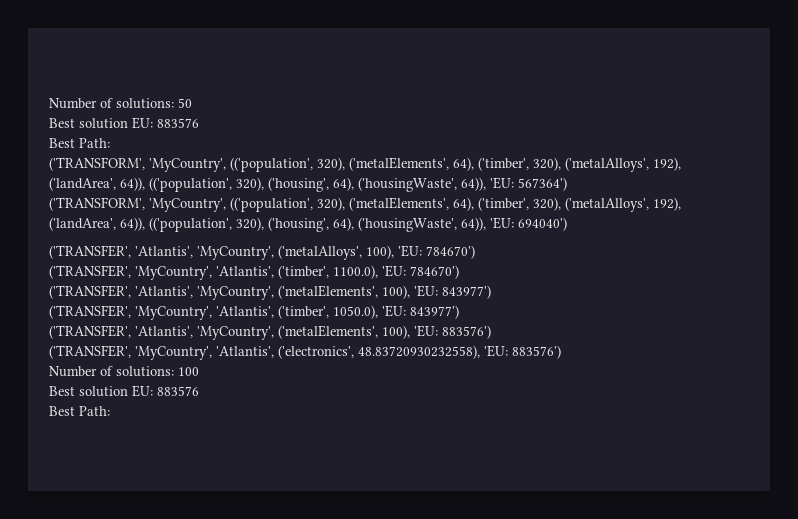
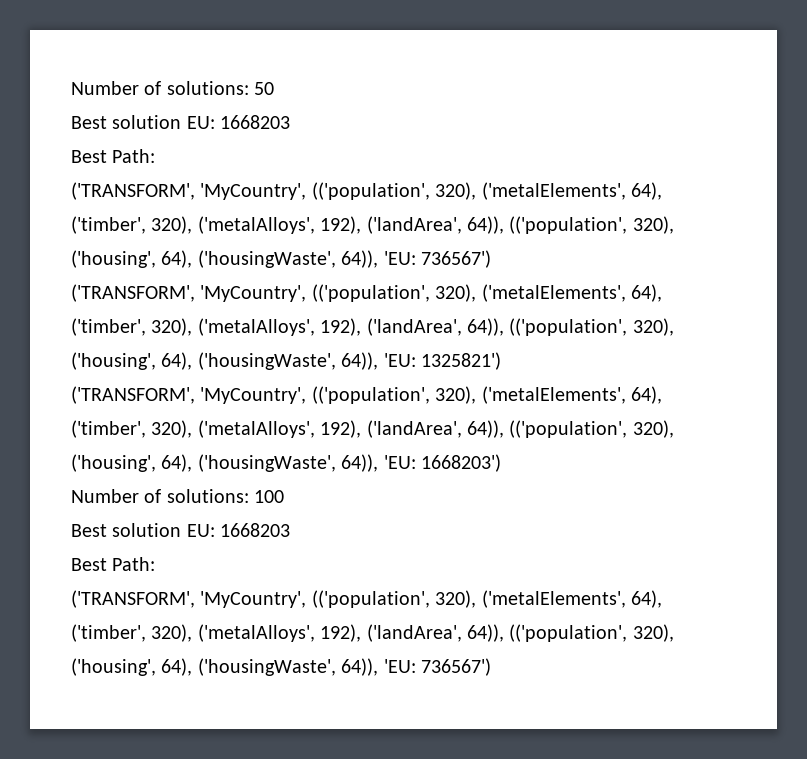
[157,118,199,128] 883576 -> [220,115,291,129] 1668203
[518,177,567,191] 567364') -> [420,250,491,268] 736567')
[518,217,567,231] [49,245,475,260] [49,265,459,280] [49,285,491,300] [49,305,459,320] [49,325,491,340] [49,345,561,360] 694040') // ('TRANSFER', 'Atlantis', 'MyCountry', ('metalAlloys', 100), 'EU: 784670') // ('TRANSFER', 'MyCountry', 'Atlantis', ('timber', 1100.0), 'EU: 784670') // ('TRANSFER', 'Atlantis', 'MyCountry', ('metalElements', 100), 'EU: 843977') // ('TRANSFER', 'MyCountry', 'Atlantis', ('timber', 1050.0), 'EU: 843977') // ('TRANSFER', 'Atlantis', 'MyCountry', ('metalElements', 100), 'EU: 883576') // ('TRANSFER', 'MyCountry', 'Atlantis', ('electronics', 48.83720930232558), 'EU: 883576') -> [420,352,501,370] [71,386,662,404] [71,420,674,438] [71,454,501,472] 1325821') // ('TRANSFORM', 'MyCountry', (('population', 320), ('metalElements', 64), ('timber', 320), ('metalAlloys', 192), ('landArea', 64)), (('population', 320), ('housing', 64), ('housingWaste', 64)), 'EU: 1668203')
[157,386,199,396] [49,406,110,416] 883576 // Best Path: -> [220,523,291,537] [71,557,156,571] [71,590,662,608] [71,624,674,642] [71,658,491,676] 1668203 // Best Path: // ('TRANSFORM', 'MyCountry', (('population', 320), ('metalElements', 64), ('timber', 320), ('metalAlloys', 192), ('landArea', 64)), (('population', 320), ('housing', 64), ('housingWaste', 64)), 'EU: 736567')

